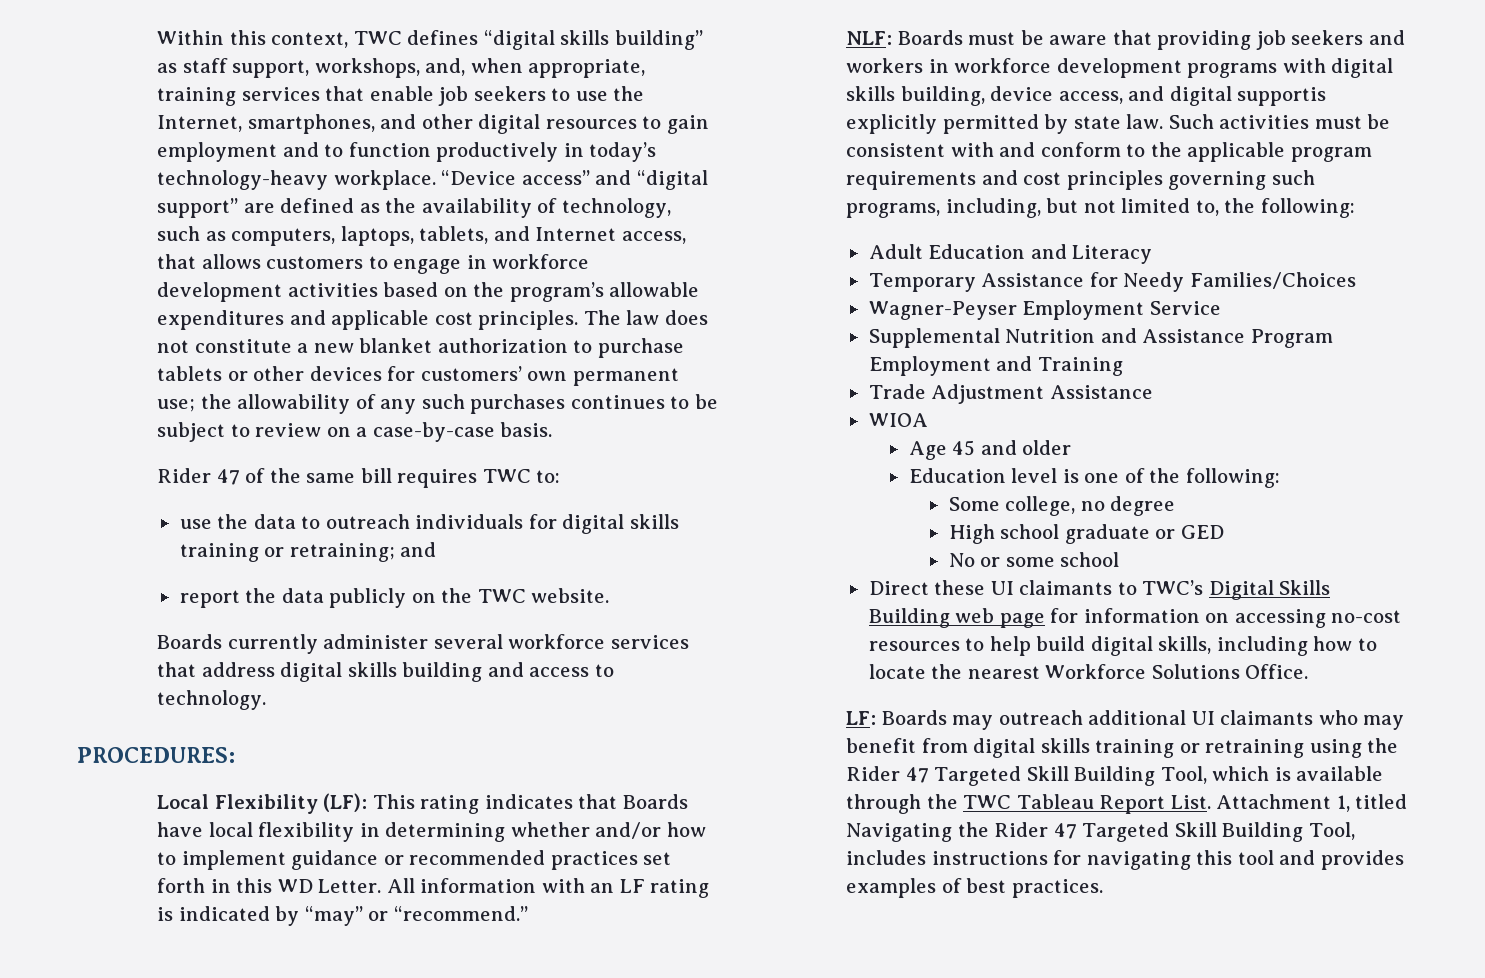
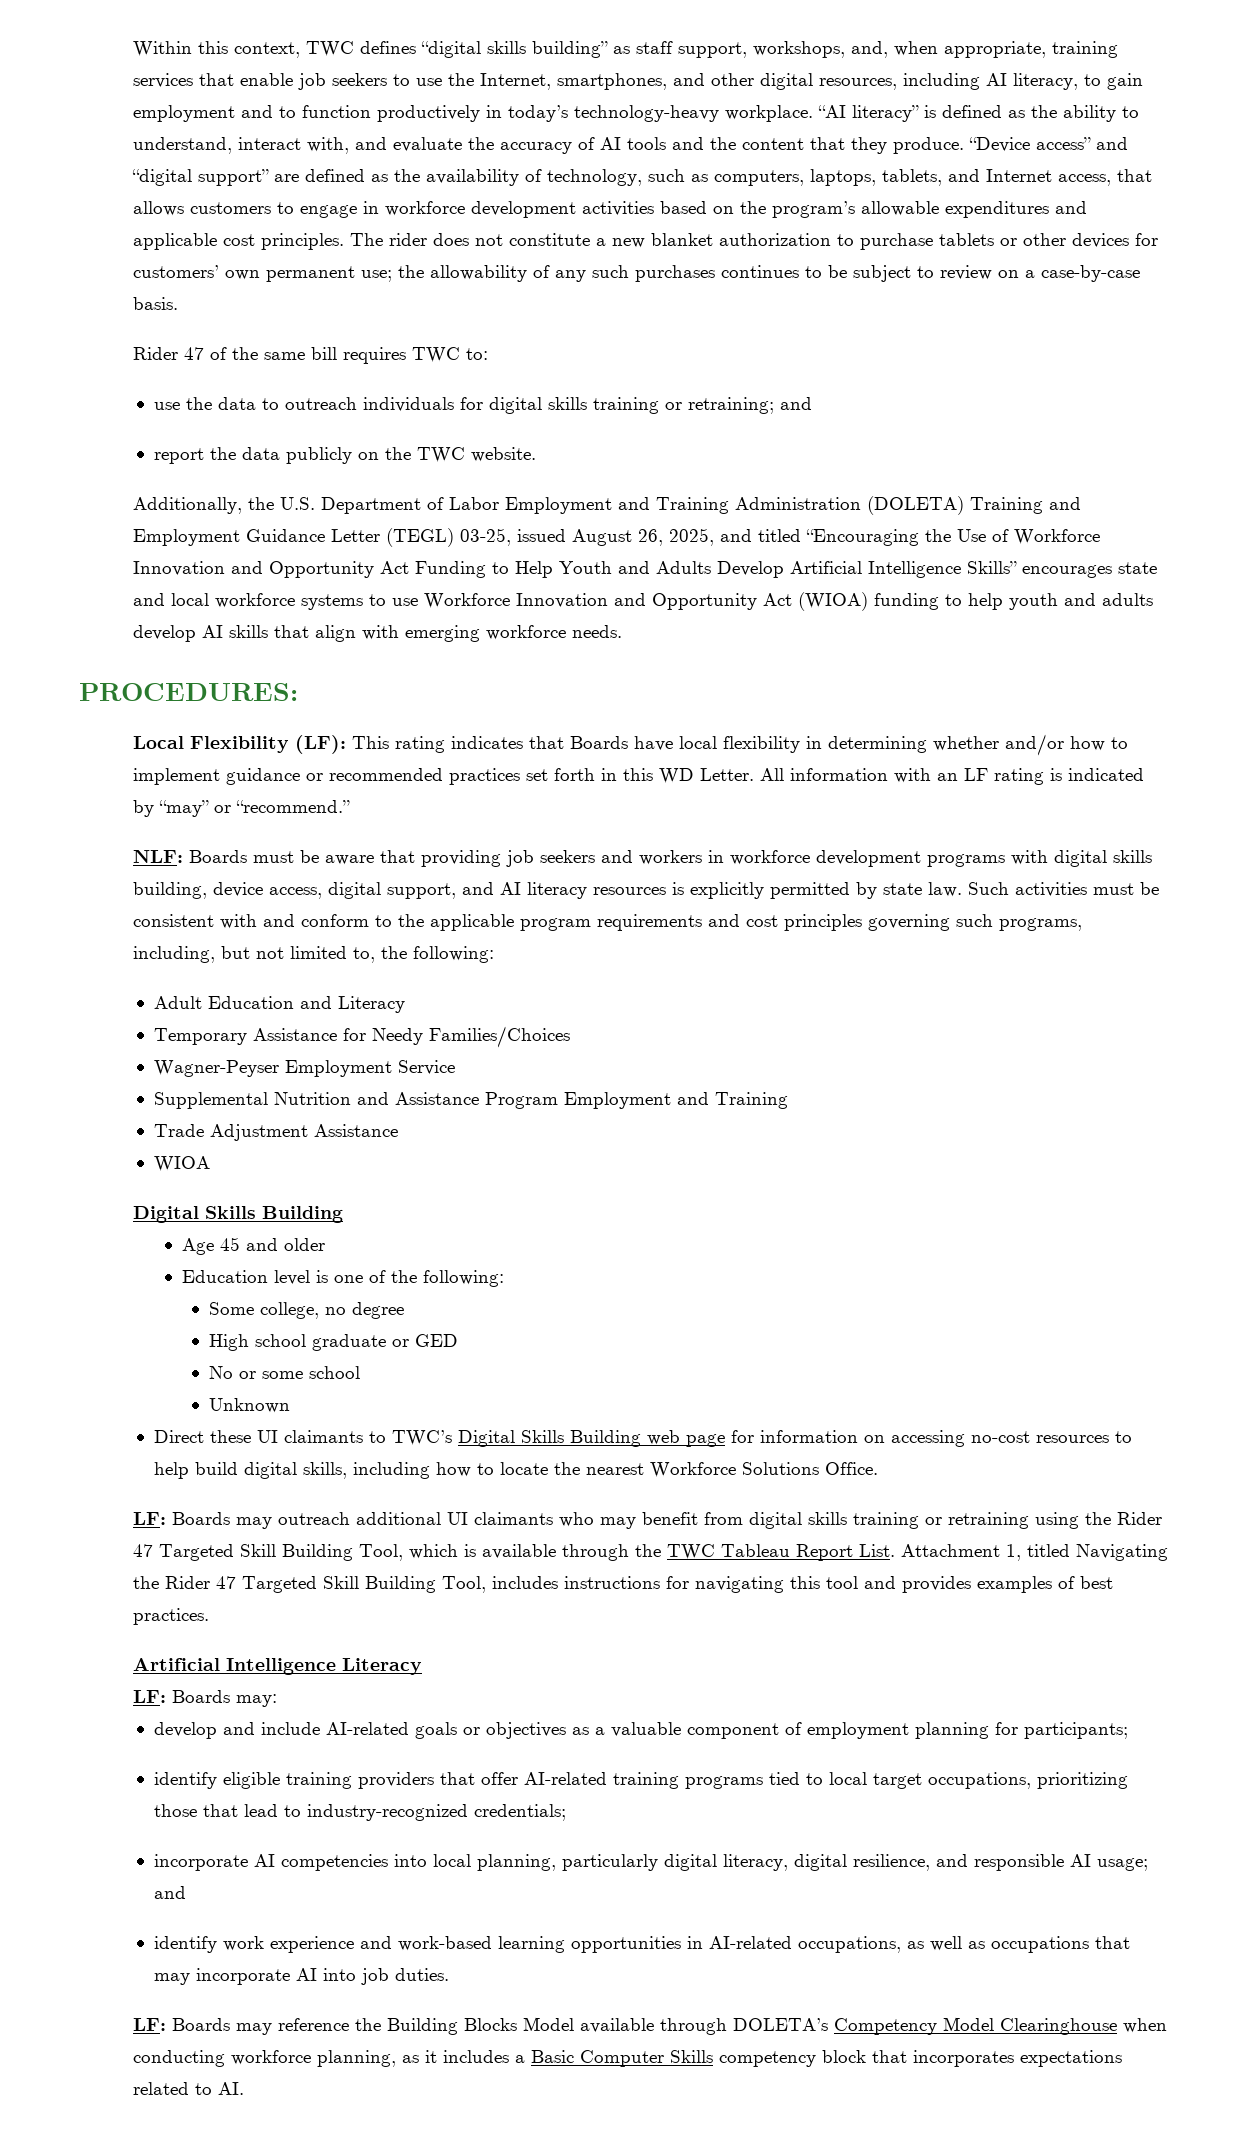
[545,119,637,129] resources -> [819,73,1079,90] resources, including AI literacy,
(436, 180) none -> [818,105,1140,122] [133,137,965,154] “AI literacy” is defined as the ability to understand, interact with, and evaluate the accuracy of AI tools and the content that they produce.
[626,310,660,325] law -> [389,233,428,246] rider
[157,634,689,654] [157,662,614,682] [157,690,267,710] Boards currently administer several workforce services that address digital skills building and access to technology. -> [133,496,1082,515] [133,528,1101,547] [133,561,1158,578] [133,592,1154,611] [133,625,623,642] Additionally, the U.S. Department of Labor Employment and Training Administration (DOLETA) Training and Employment Guidance Letter (TEGL) 03-25, issued August 26, 2025, and titled “Encouraging the Use of Workforce Innovation and Opportunity Act Funding to Help Youth and Adults Develop Artificial Intelligence Skills” encourages state and local workforce systems to use Workforce Innovation and Opportunity Act (WIOA) funding to help youth and adults develop AI skills that align with emerging workforce needs.
[1128,86,1327,106] and digital supportis -> [328,882,685,899] digital support, and AI literacy resources is
(928, 420) none -> [133,1206,344,1223] // Digital Skills Building
(1120, 559) none -> [208,1398,290,1413] // Unknown
(1103, 888) none -> [133,1658,423,1675] [133,1690,278,1707] [154,1722,1129,1739] [154,1772,1129,1789] [154,1804,567,1821] [154,1854,1149,1871] [154,1886,187,1899] [154,1936,1131,1953] [154,1968,450,1985] [133,2017,1168,2035] [133,2050,1123,2067] [133,2082,245,2095] // Artificial Intelligence Literacy // LF: Boards may: // develop and include AI-related goals or objectives as a valuable component of employment planning for participants; // identify eligible training providers that offer AI-related training programs tied to local target occupations, prioritizing those that lead to industry-recognized credentials; // incorporate AI competencies into local planning, particularly digital literacy, digital resilience, and responsible AI usage; and // identify work experience and work-based learning opportunities in AI-related occupations, as well as occupations that may incorporate AI into job duties. // LF: Boards may reference the Building Blocks Model available through DOLETA’s Competency Model Clearinghouse when conducting workforce planning, as it includes a Basic Computer Skills competency block that incorporates expectations related to AI.

